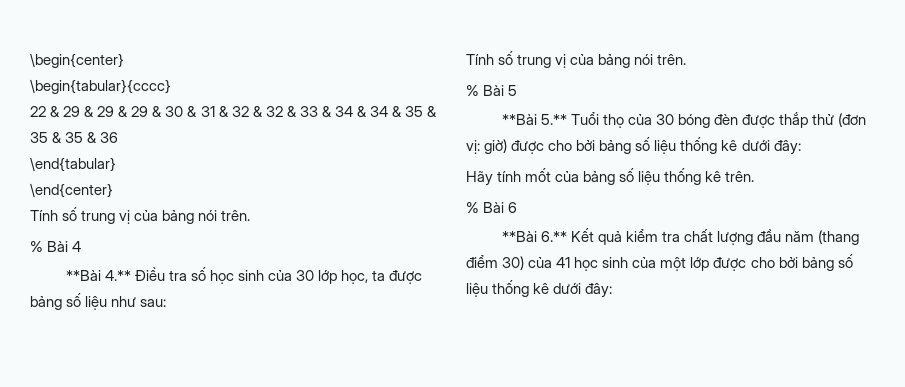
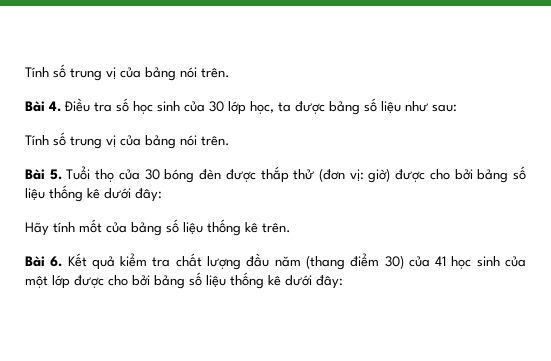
[30,53,124,68] [30,79,171,94] [30,106,438,117] [30,132,119,143] [30,157,116,172] [30,183,113,198] [30,207,251,224] [30,241,82,252] [65,270,131,281] \begin{center} // \begin{tabular}{cccc} // 22 & 29 & 29 & 29 & 30 & 31 & 32 & 32 & 33 & 34 & 34 & 35 & 35 & 35 & 36 // \end{tabular} // \end{center} // Tính số trung vị của bảng nói trên. // % Bài 4 // **Bài 4.** -> [25,64,230,81] [25,101,61,112] Tính số trung vị của bảng nói trên. // Bài 4.
[466,85,518,96] [501,114,567,125] % Bài 5 // **Bài 5.** -> [25,169,62,180] Bài 5.
[466,202,518,213] [501,231,567,242] % Bài 6 // **Bài 6.** -> [25,256,63,267] Bài 6.

